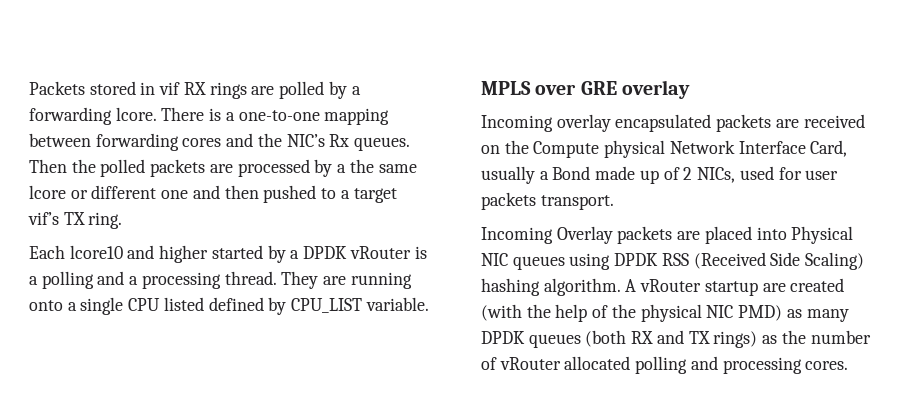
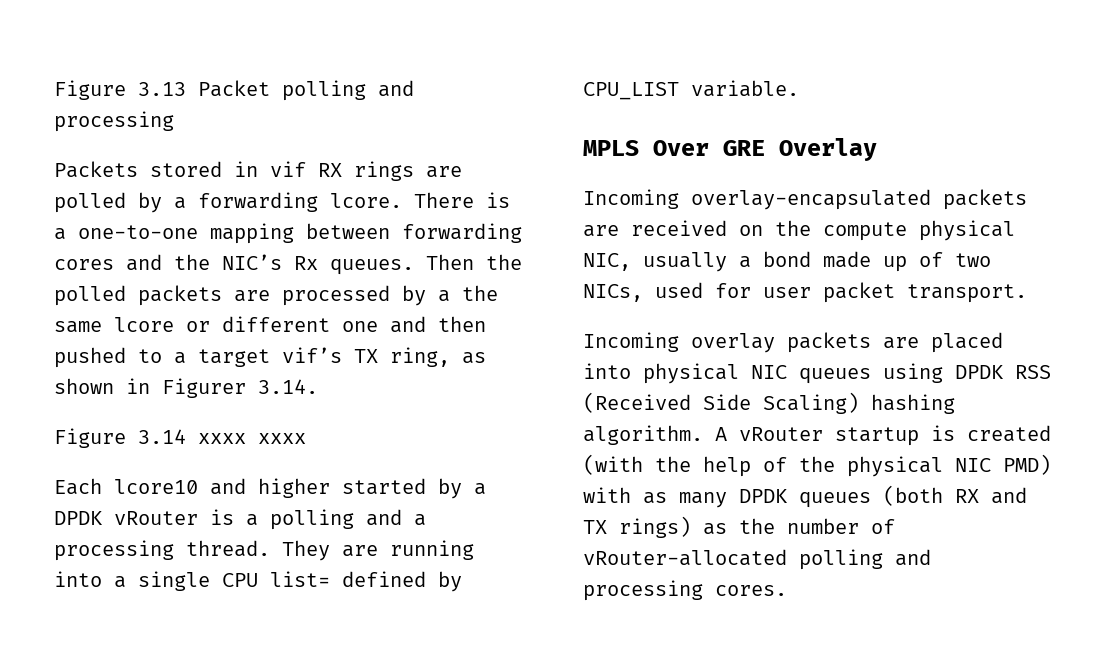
(29, 88) none -> [54,80,414,101] [54,111,174,132] Figure 3.13 Packet polling and processing //
[88,212,123,229] ring. -> [390,347,486,367] [54,378,318,398] [54,428,306,448] ring, as shown in Figurer 3.14. // Figure 3.14 xxxx xxxx
[29,300,63,311] onto -> [54,571,102,587] into
[163,297,204,311] listed -> [270,571,330,587] list=
[535,80,690,99] [481,114,712,132] over GRE overlay // Incoming overlay encapsulated -> [653,138,877,161] [583,189,931,210] Over GRE Overlay // Incoming overlay-encapsulated
[533,140,848,158] Compute physical Network Interface Card, -> [823,220,1015,241] [583,253,631,271] compute physical NIC,
[552,166,591,180] Bond -> [763,251,811,267] bond
[683,167,693,180] 2 -> [955,253,991,267] two
[481,192,536,210] packets -> [823,282,895,303] packet
[556,226,613,244] Overlay -> [691,333,775,353] overlay
[791,226,854,244] Physical -> [643,363,739,384] physical
[762,283,786,292] are -> [931,425,955,441] is
(783, 313) none -> [583,487,631,503] with
[499,356,631,370] vRouter allocated -> [583,549,787,566] vRouter-allocated

